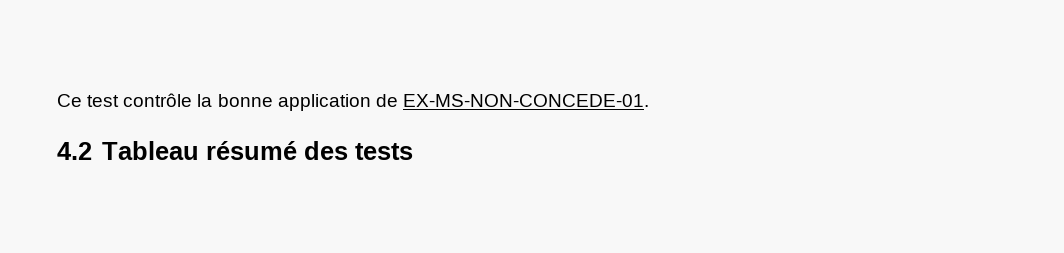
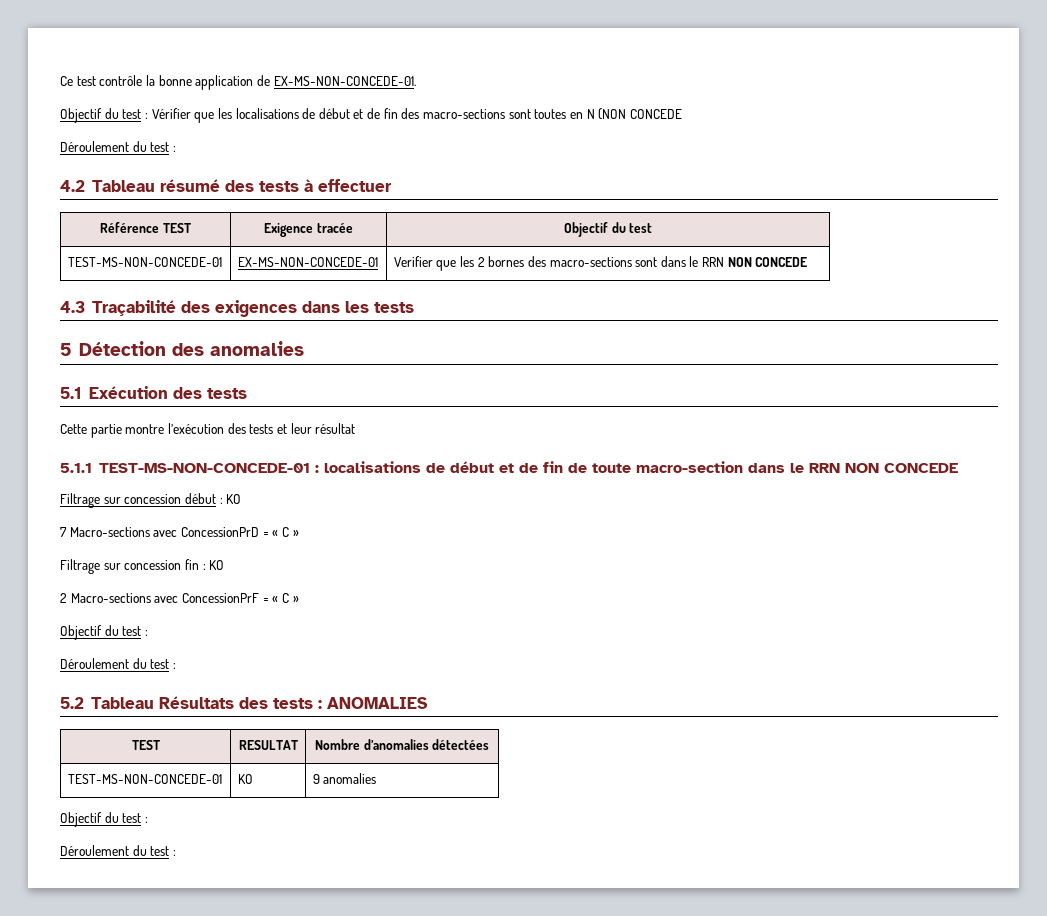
(649, 100) none -> [60,108,682,123] [60,141,176,152] // Objectif du test : Vérifier que les localisations de début et de fin des macro-sections sont toutes en N (NON CONCEDE // Déroulement du test :
(413, 151) none -> [303,179,392,192] [100,222,191,233] [264,223,353,237] [563,222,653,237] [67,257,222,267] [237,257,378,267] [393,256,808,271] [60,300,414,317] [60,341,304,356] [60,386,247,399] [60,423,356,438] [60,461,958,473] [60,493,242,508] [60,527,299,537] [60,559,225,574] [60,593,299,603] [60,625,148,640] [60,658,176,669] [60,696,428,709] [131,740,160,750] [238,740,298,750] [314,739,490,750] [67,774,222,784] [237,774,253,784] [312,773,377,784] [60,812,148,827] [60,845,176,856] à effectuer // Référence TEST | Exigence tracée | Objectif du test // TEST-MS-NON-CONCEDE-01 | EX-MS-NON-CONCEDE-01 | Verifier que les 2 bornes des macro-sections sont dans le RRN NON CONCEDE // 4.3 Traçabilité des exigences dans les tests // 5 Détection des anomalies // 5.1 Exécution des tests // Cette partie montre l’exécution des tests et leur résultat // 5.1.1 TEST-MS-NON-CONCEDE-01 : localisations de début et de fin de toute macro-section dans le RRN NON CONCEDE // Filtrage sur concession début : KO // 7 Macro-sections avec ConcessionPrD = « C » // Filtrage sur concession fin : KO // 2 Macro-sections avec ConcessionPrF = « C » // Objectif du test : // Déroulement du test : // 5.2 Tableau Résultats des tests : ANOMALIES // TEST | RESULTAT | Nombre d’anomalies détectées // TEST-MS-NON-CONCEDE-01 | KO | 9 anomalies // Objectif du test : // Déroulement du test :

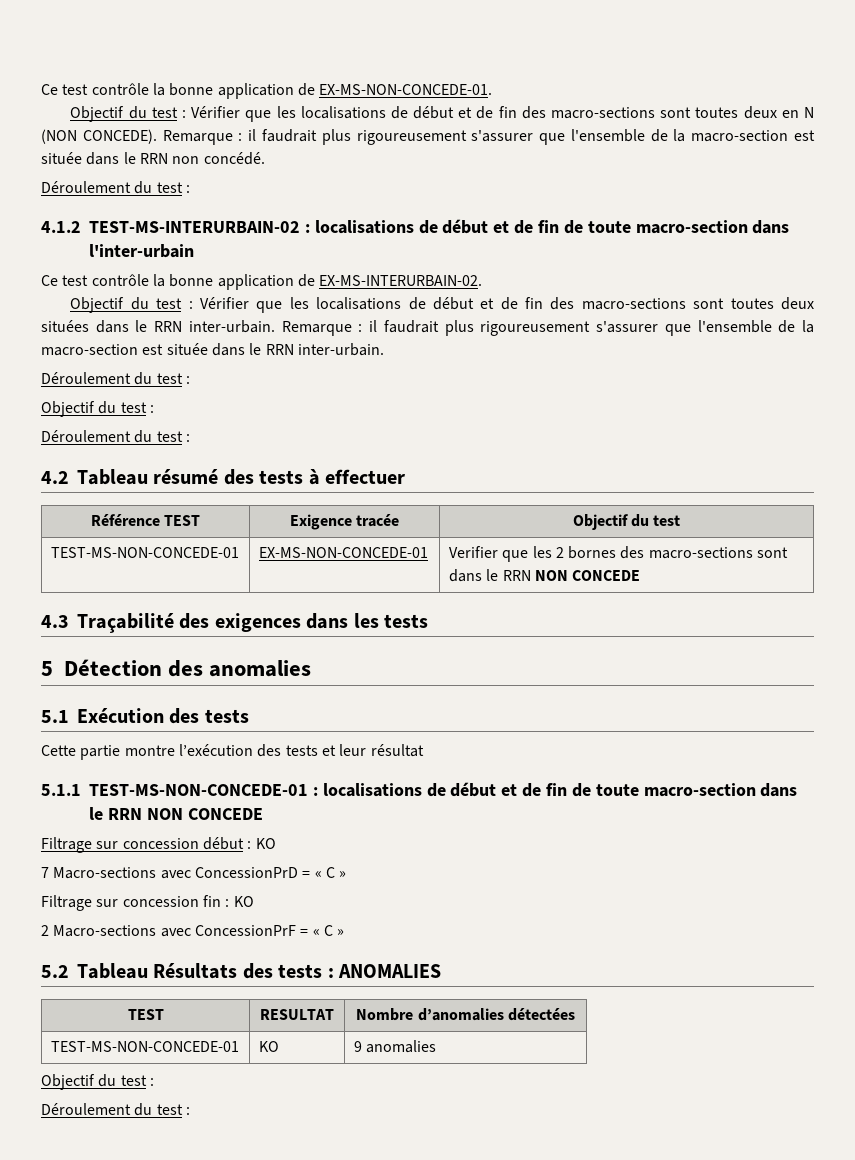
(567, 114) none -> [743,106,777,119] deux
[629,109,682,119] CONCEDE -> [82,129,816,145] [41,152,265,165] [41,181,190,194] [41,219,790,234] [89,244,194,258] [41,274,483,290] [70,297,814,313] [41,320,815,336] [41,343,384,356] [41,372,190,385] [41,401,154,417] CONCEDE). Remarque : il faudrait plus rigoureusement s'assurer que l'ensemble de la macro-section est située dans le RRN non concédé. // Déroulement du test : // 4.1.2 TEST-MS-INTERURBAIN-02 : localisations de début et de fin de toute macro-section dans l'inter-urbain // Ce test contrôle la bonne application de EX-MS-INTERURBAIN-02. // Objectif du test : Vérifier que les localisations de début et de fin des macro-sections sont toutes deux situées dans le RRN inter-urbain. Remarque : il faudrait plus rigoureusement s'assurer que l'ensemble de la macro-section est située dans le RRN inter-urbain. // Déroulement du test : // Objectif du test :
[60,625,148,640] [60,658,176,669] // Objectif du test : // Déroulement du test : -> (345, 932) none

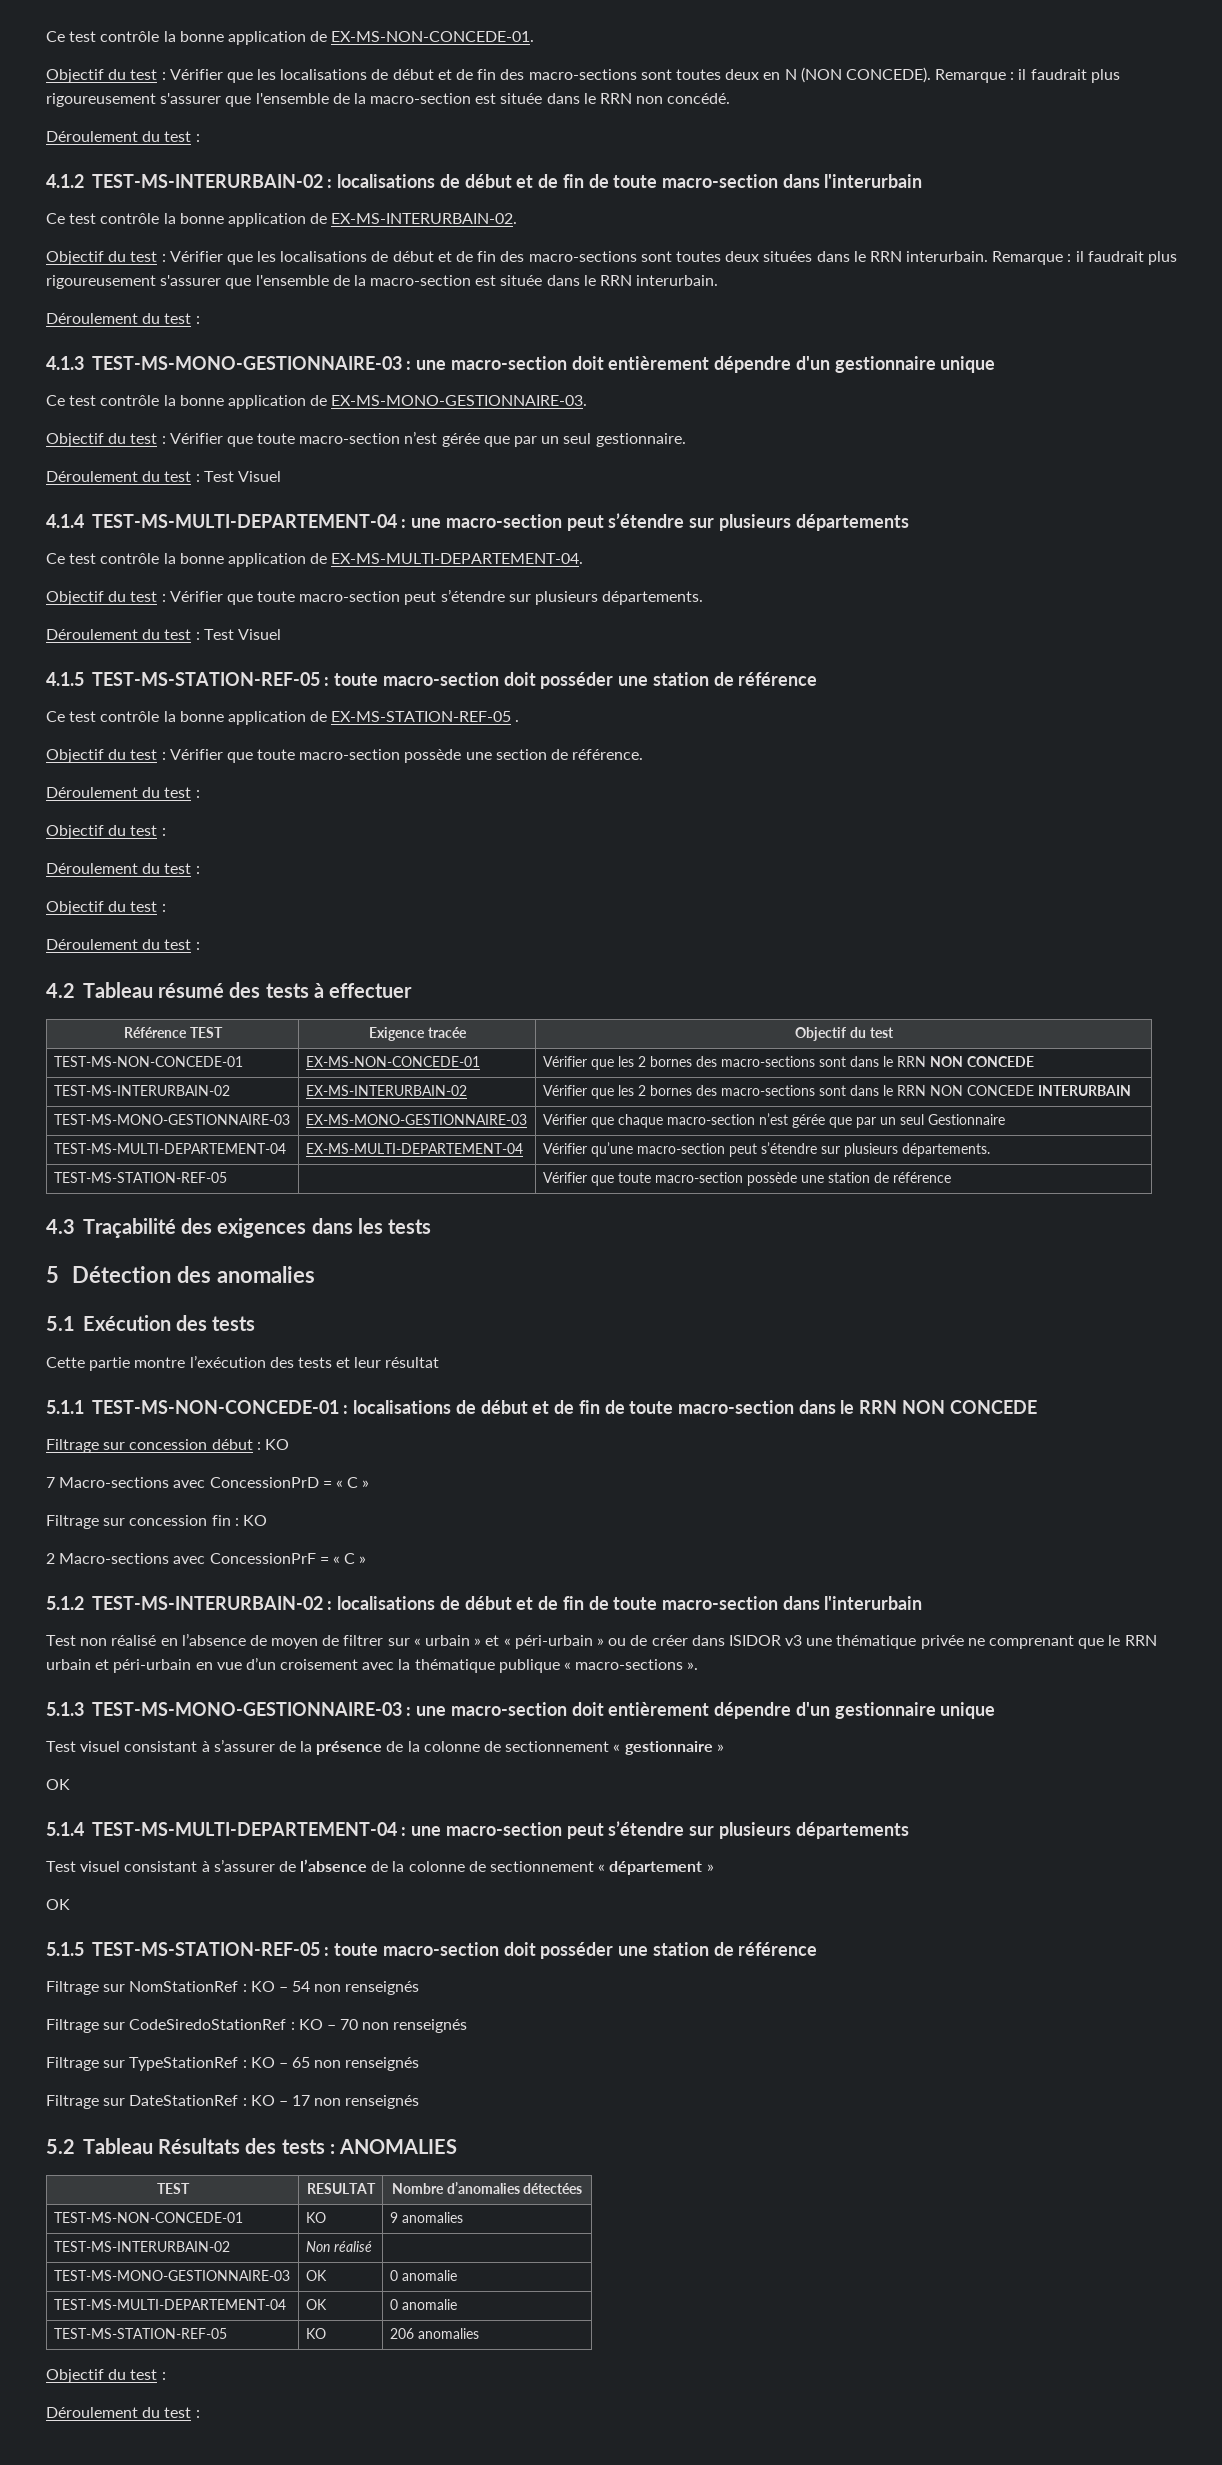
[89,244,194,258] l'inter-urbain -> [824,174,923,188] l'interurbain
[188,320,275,333] inter-urbain. -> [906,251,989,262] interurbain.
[297,343,384,356] inter-urbain. -> [636,275,719,286] [46,313,200,324] [46,356,996,373] [46,395,588,409] [46,431,686,447] [46,471,281,482] [46,513,909,531] [46,553,584,567] [46,589,704,605] [46,629,281,640] [46,672,818,689] [46,711,520,725] [46,749,644,763] [46,787,200,798] [46,825,166,839] interurbain. // Déroulement du test : // 4.1.3 TEST-MS-MONO-GESTIONNAIRE-03 : une macro-section doit entièrement dépendre d'un gestionnaire unique // Ce test contrôle la bonne application de EX-MS-MONO-GESTIONNAIRE-03. // Objectif du test : Vérifier que toute macro-section n’est gérée que par un seul gestionnaire. // Déroulement du test : Test Visuel // 4.1.4 TEST-MS-MULTI-DEPARTEMENT-04 : une macro-section peut s’étendre sur plusieurs départements // Ce test contrôle la bonne application de EX-MS-MULTI-DEPARTEMENT-04. // Objectif du test : Vérifier que toute macro-section peut s’étendre sur plusieurs départements. // Déroulement du test : Test Visuel // 4.1.5 TEST-MS-STATION-REF-05 : toute macro-section doit posséder une station de référence // Ce test contrôle la bonne application de EX-MS-STATION-REF-05 . // Objectif du test : Vérifier que toute macro-section possède une section de référence. // Déroulement du test : // Objectif du test :
[448,546,498,558] Verifier -> [542,1056,587,1067] Vérifier
(641, 575) none -> [53,1085,230,1096] [305,1085,467,1096] [542,1085,1131,1099] [53,1114,290,1125] [305,1114,527,1125] [542,1113,1005,1128] [53,1143,286,1154] [305,1143,523,1154] [542,1142,990,1157] [53,1172,227,1183] [542,1172,951,1186] // TEST-MS-INTERURBAIN-02 | EX-MS-INTERURBAIN-02 | Vérifier que les 2 bornes des macro-sections sont dans le RRN NON CONCEDE INTERURBAIN // TEST-MS-MONO-GESTIONNAIRE-03 | EX-MS-MONO-GESTIONNAIRE-03 | Vérifier que chaque macro-section n’est gérée que par un seul Gestionnaire // TEST-MS-MULTI-DEPARTEMENT-04 | EX-MS-MULTI-DEPARTEMENT-04 | Vérifier qu’une macro-section peut s’étendre sur plusieurs départements. // TEST-MS-STATION-REF-05 | | Vérifier que toute macro-section possède une station de référence
(345, 932) none -> [46,1596,923,1610] [46,1633,1157,1649] [46,1657,699,1673] [46,1702,996,1719] [46,1739,724,1755] [46,1779,70,1790] [46,1821,909,1839] [46,1859,714,1875] [46,1899,70,1910] [46,1942,818,1959] [46,1981,420,1995] [46,2019,468,2033] [46,2057,420,2071] [46,2095,420,2109] // 5.1.2 TEST-MS-INTERURBAIN-02 : localisations de début et de fin de toute macro-section dans l'interurbain // Test non réalisé en l’absence de moyen de filtrer sur « urbain » et « péri-urbain » ou de créer dans ISIDOR v3 une thématique privée ne comprenant que le RRN urbain et péri-urbain en vue d’un croisement avec la thématique publique « macro-sections ». // 5.1.3 TEST-MS-MONO-GESTIONNAIRE-03 : une macro-section doit entièrement dépendre d'un gestionnaire unique // Test visuel consistant à s’assurer de la présence de la colonne de sectionnement « gestionnaire » // OK // 5.1.4 TEST-MS-MULTI-DEPARTEMENT-04 : une macro-section peut s’étendre sur plusieurs départements // Test visuel consistant à s’assurer de l’absence de la colonne de sectionnement « département » // OK // 5.1.5 TEST-MS-STATION-REF-05 : toute macro-section doit posséder une station de référence // Filtrage sur NomStationRef : KO – 54 non renseignés // Filtrage sur CodeSiredoStationRef : KO – 70 non renseignés // Filtrage sur TypeStationRef : KO – 65 non renseignés // Filtrage sur DateStationRef : KO – 17 non renseignés
(437, 1046) none -> [53,2241,230,2252] [305,2241,372,2252] [53,2270,290,2281] [305,2270,327,2281] [389,2270,457,2281] [53,2299,286,2310] [305,2299,327,2310] [389,2299,457,2310] [53,2328,227,2339] [305,2328,326,2339] [389,2328,479,2339] // TEST-MS-INTERURBAIN-02 | Non réalisé | // TEST-MS-MONO-GESTIONNAIRE-03 | OK | 0 anomalie // TEST-MS-MULTI-DEPARTEMENT-04 | OK | 0 anomalie // TEST-MS-STATION-REF-05 | KO | 206 anomalies

